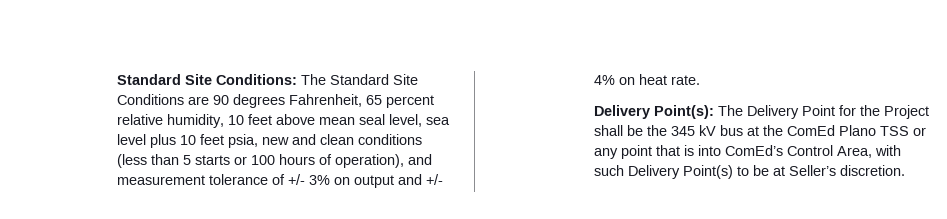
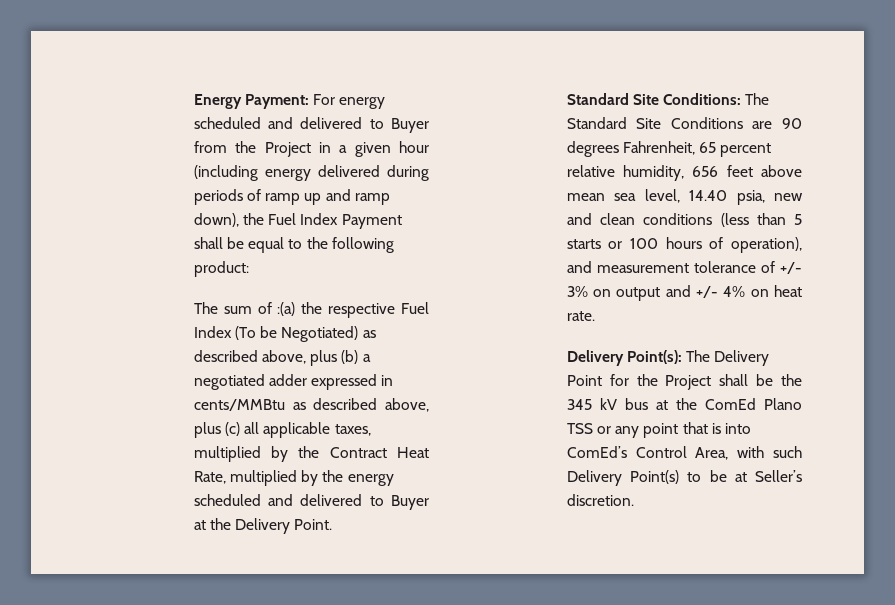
(116, 79) none -> [193,94,386,109] [193,117,429,133] [193,141,430,157] [193,165,429,181] [193,189,390,205] [193,213,402,229] [193,237,394,253] [193,261,249,277] [193,302,429,318] [193,326,376,342] [193,350,371,366] [193,374,394,390] [193,398,429,412] [193,422,371,438] [193,446,429,462] [193,470,394,486] [193,494,429,510] [193,518,333,534] Energy Payment: For energy scheduled and delivered to Buyer from the Project in a given hour (including energy delivered during periods of ramp up and ramp down), the Fuel Index Payment shall be equal to the following product: // The sum of :(a) the respective Fuel Index (To be Negotiated) as described above, plus (b) a negotiated adder expressed in cents/MMBtu as described above, plus (c) all applicable taxes, multiplied by the Contract Heat Rate, multiplied by the energy scheduled and delivered to Buyer at the Delivery Point. //
[227,115,244,125] 10 -> [692,166,719,177] 656
[358,114,450,127] [116,134,224,148] seal level, sea level plus 10 feet -> [614,189,728,203] sea level, 14.40

